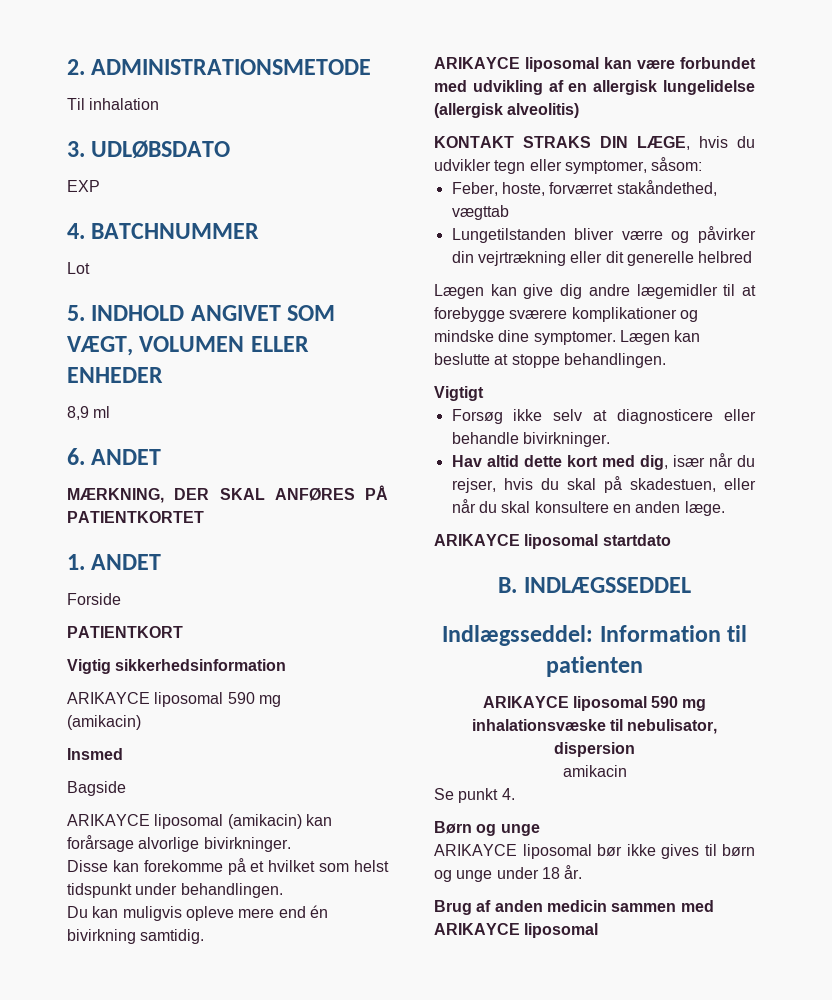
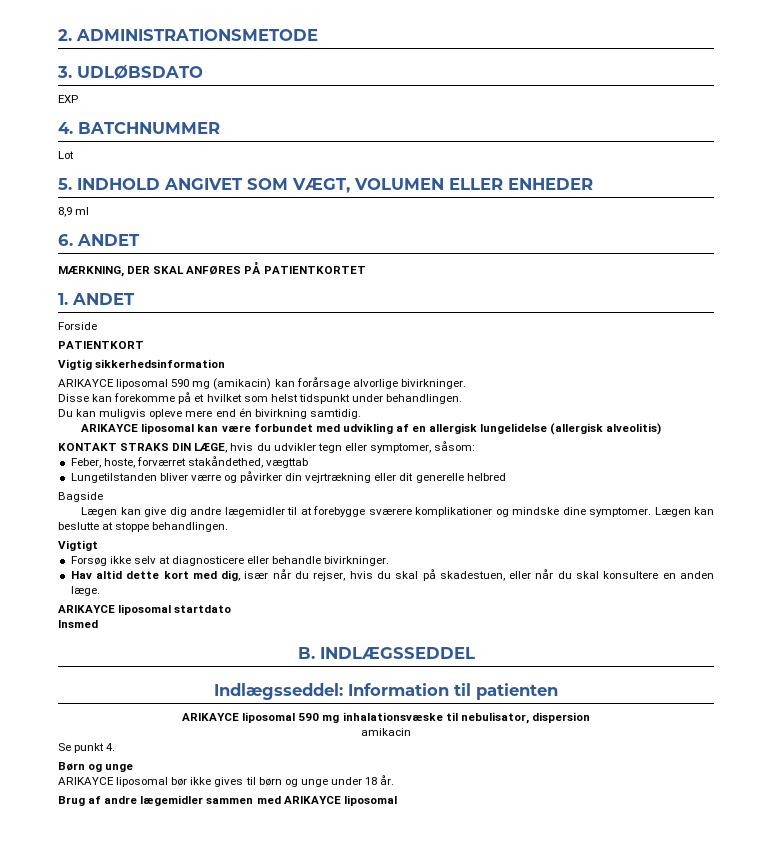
[67,98,160,110] // Til inhalation -> (318, 35) none
[67,715,141,730] [67,748,123,760] [67,781,126,796] [67,814,224,829] // (amikacin) // Insmed // Bagside // ARIKAYCE liposomal -> (211, 385) none
(753, 257) none -> [58,492,103,502] // Bagside
(671, 540) none -> [58,620,98,628] // Insmed
[494,900,607,912] anden medicin -> [104,795,204,806] andre lægemidler

